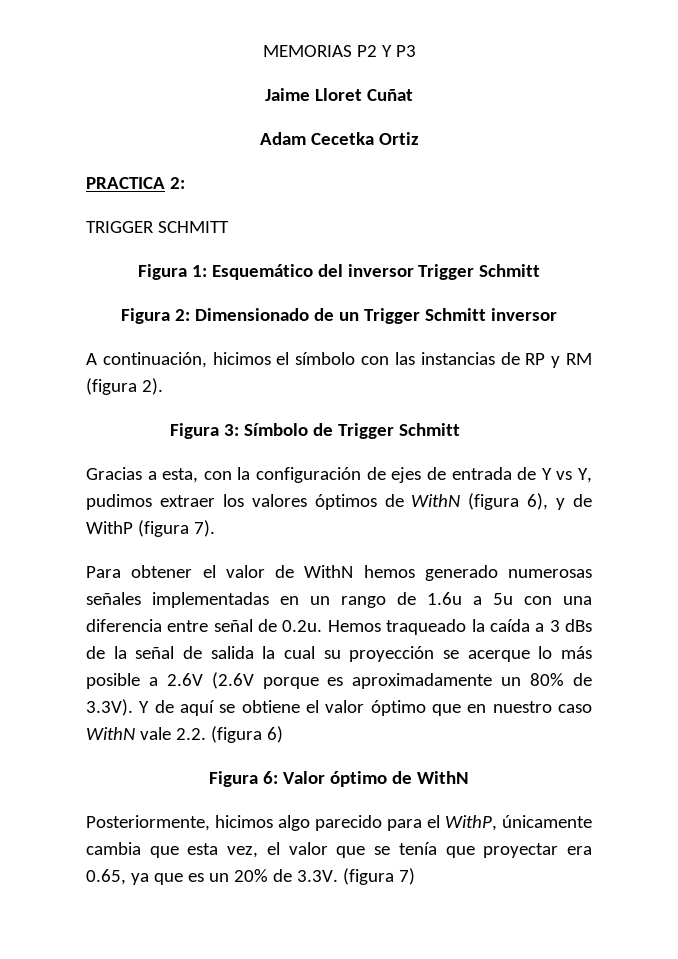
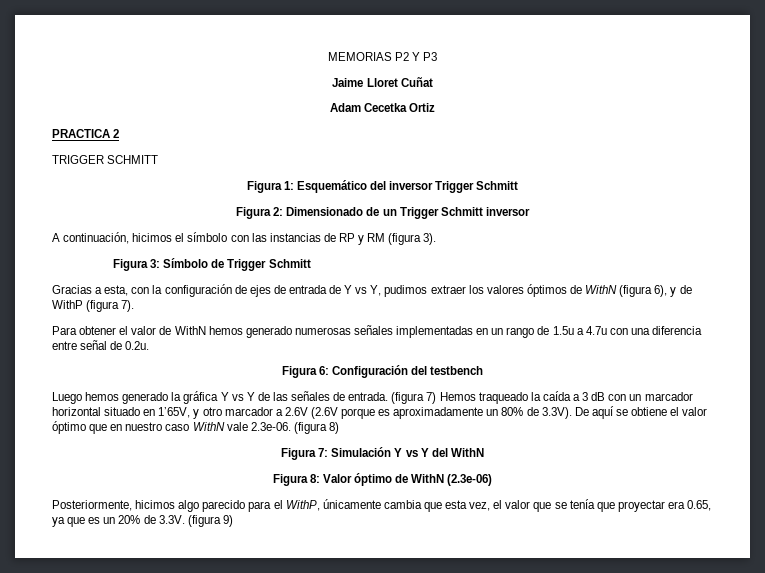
[169,177,185,189] 2: -> [113,129,120,138] 2
[141,378,163,395] 2). -> [423,233,437,245] 3).
[427,592,513,605] 1.6u a 5u -> [552,326,607,335] 1.5u a 4.7u
(323, 626) none -> [281,365,484,378] [52,391,437,404] // Figura 6: Configuración del testbench // Luego hemos generado la gráfica Y vs Y de las señales de entrada. (figura 7)
[565,619,593,632] [86,646,592,662] [86,673,140,689] dBs de la señal de salida la cual su proyección se acerque lo más posible -> [591,392,693,401] [52,407,273,419] dB con un marcador horizontal situado en 1’65V, y otro marcador
[139,700,174,713] Y de -> [574,407,589,416] De
[175,726,283,743] [209,771,279,787] 2.2. (figura 6) // Figura 6: -> [250,422,339,434] [281,447,484,460] [272,474,320,486] 2.3e-06. (figura 8) // Figura 7: Simulación Y vs Y del WithN // Figura 8:
(469, 777) none -> [447,474,493,486] (2.3e-06)
[398,868,415,885] 7) -> [222,515,233,527] 9)

